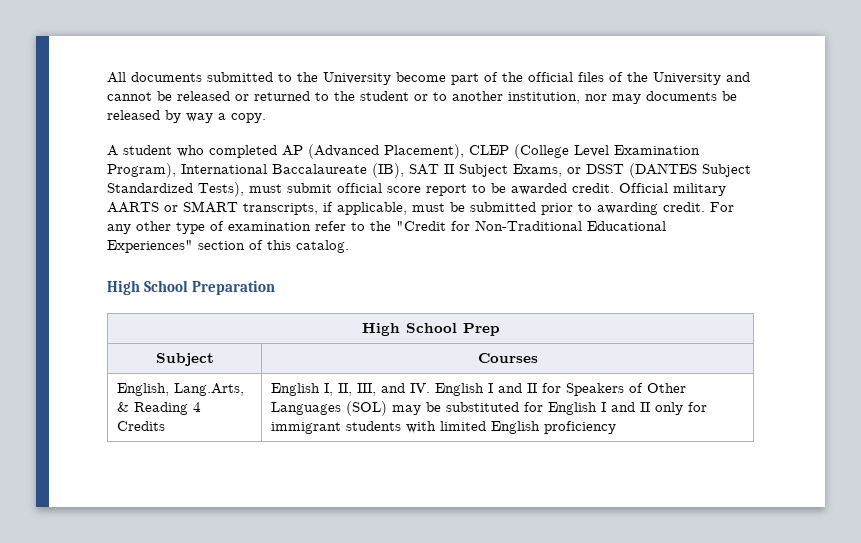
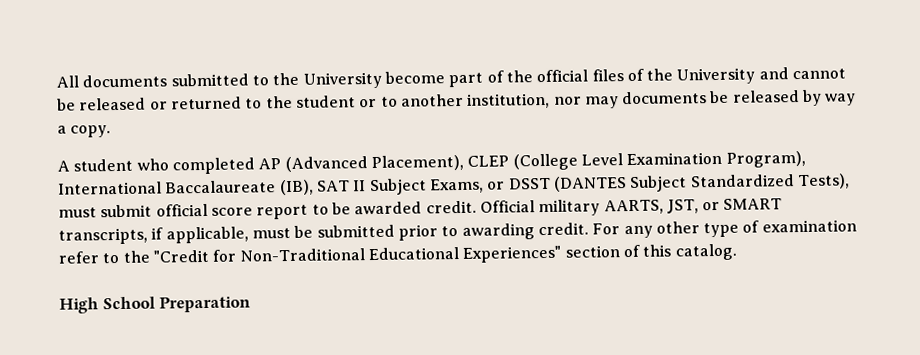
[107,202,159,213] AARTS -> [603,199,699,215] AARTS, JST,
[361,323,500,336] [155,353,214,366] [477,353,538,363] [117,383,245,396] [117,402,202,415] [117,421,166,431] [271,383,687,396] [271,401,708,416] [271,421,617,434] // High School Prep // Subject | Courses // English, Lang.Arts, & Reading 4 Credits | English I, II, III, and IV. English I and II for Speakers of Other Languages (SOL) may be substituted for English I and II only for immigrant students with limited English proficiency -> (252, 304) none

